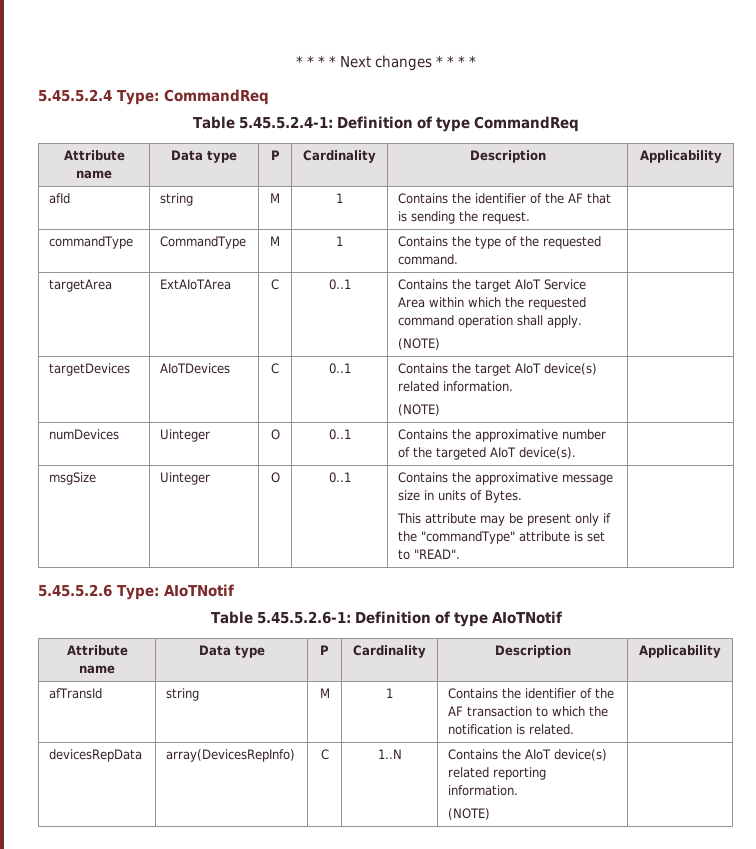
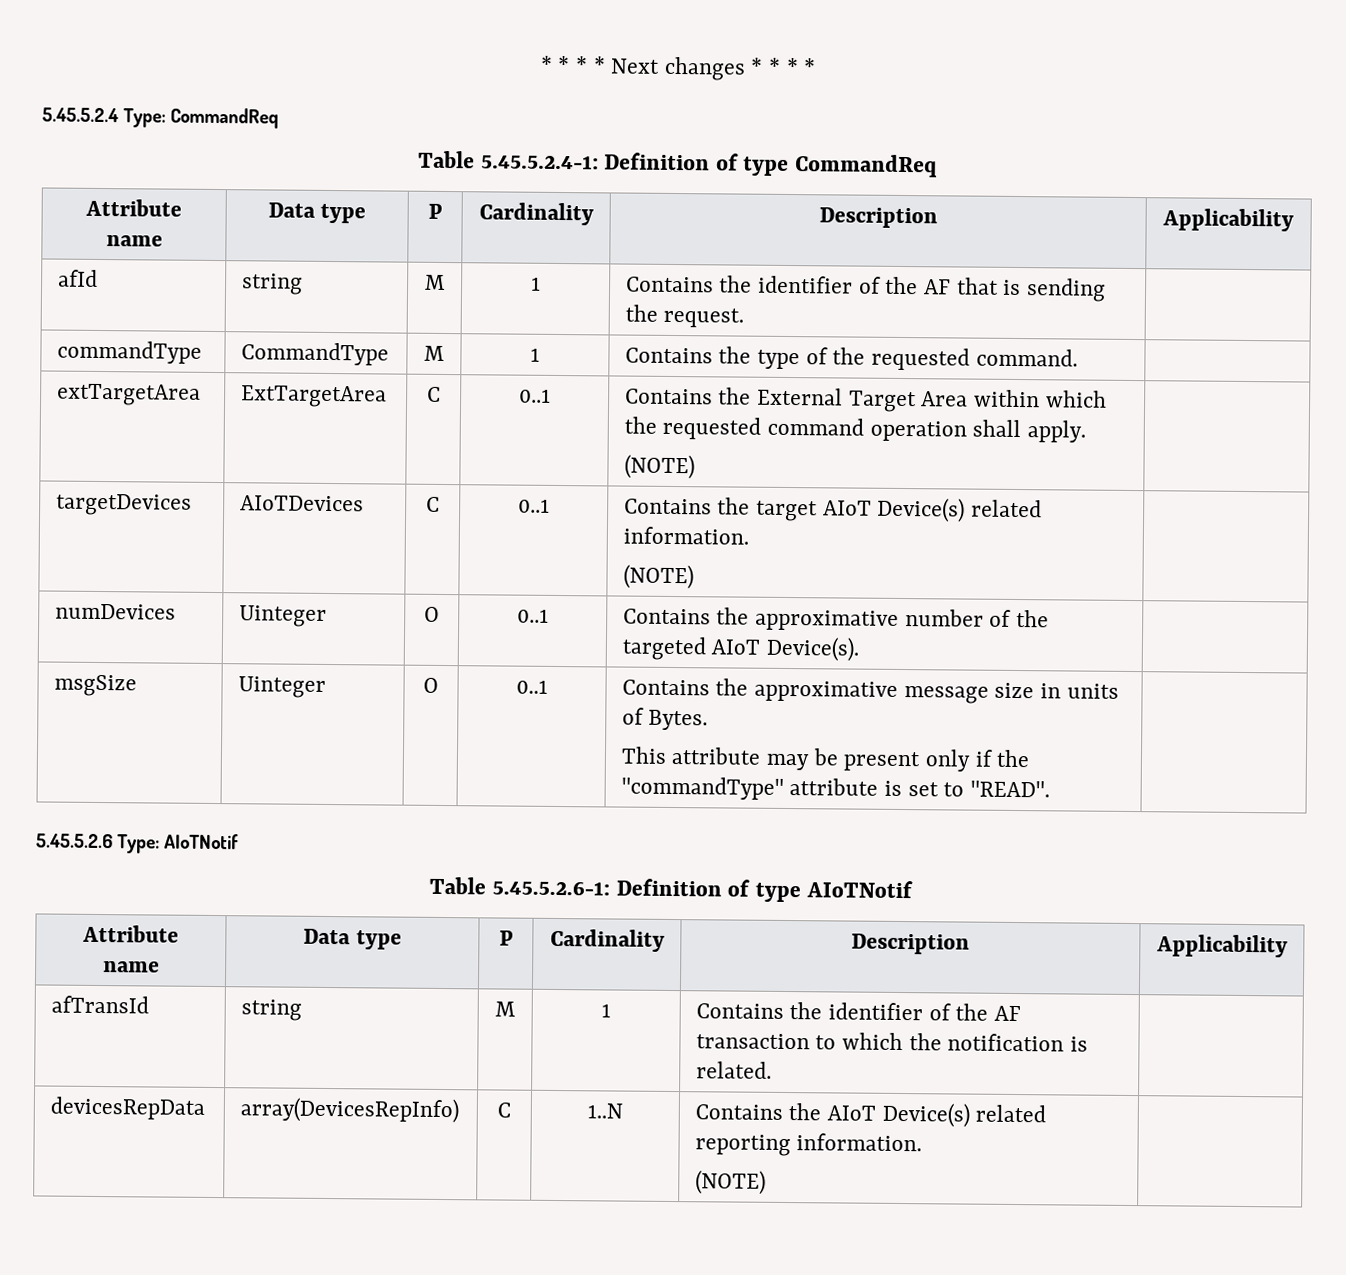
[49,279,113,292] [160,279,232,290] [271,279,279,290] [328,279,351,290] [398,279,587,292] targetArea | ExtAIoTArea | C | 0..1 | Contains the target AIoT Service -> [56,383,201,406] [240,385,387,408] [427,386,441,402] [519,388,551,403] [624,387,917,413] extTargetArea | ExtTargetArea | C | 0..1 | Contains the External Target
[544,363,598,375] device(s) -> [877,497,966,523] Device(s)
[519,447,577,459] device(s). -> [766,636,861,662] Device(s).
[554,749,608,761] device(s) -> [881,1102,970,1128] Device(s)

